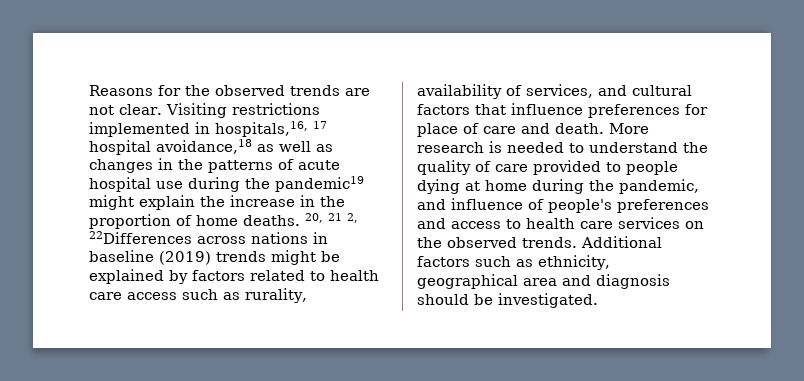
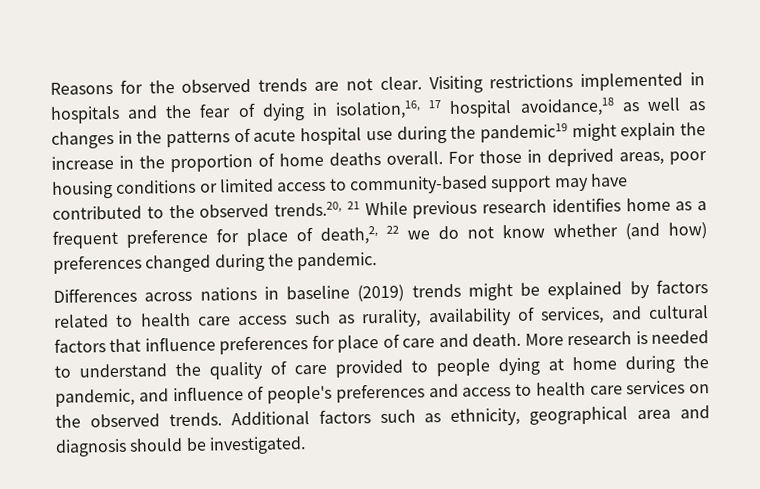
[215,121,308,137] hospitals,16, -> [50,100,422,124] hospitals and the fear of dying in isolation,16,
[243,213,358,226] [89,231,192,244] deaths. 20, 21 2, 22Differences -> [329,148,707,167] [52,173,628,199] [52,197,707,220] [52,222,707,249] [53,252,378,274] [53,287,137,303] deaths overall. For those in deprived areas, poor housing conditions or limited access to community-based support may have contributed to the observed trends.20, 21 While previous research identifies home as a frequent preference for place of death,2, 22 we do not know whether (and how) preferences changed during the pandemic. // Differences

